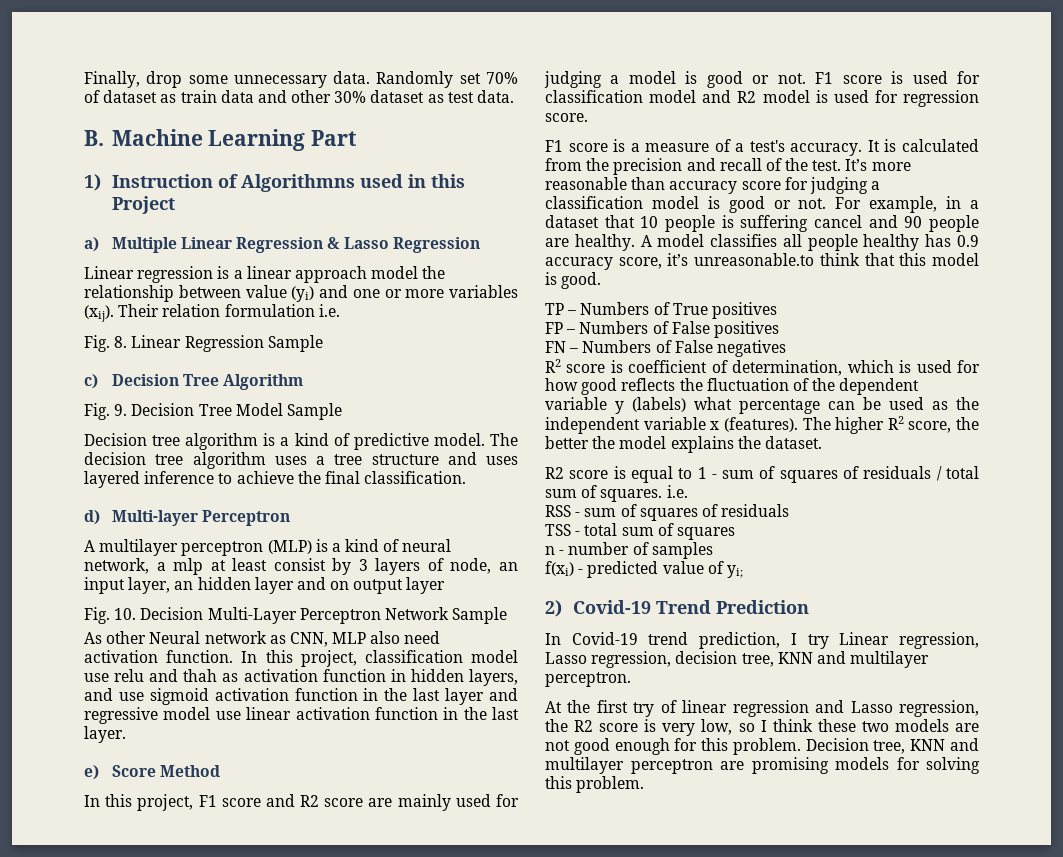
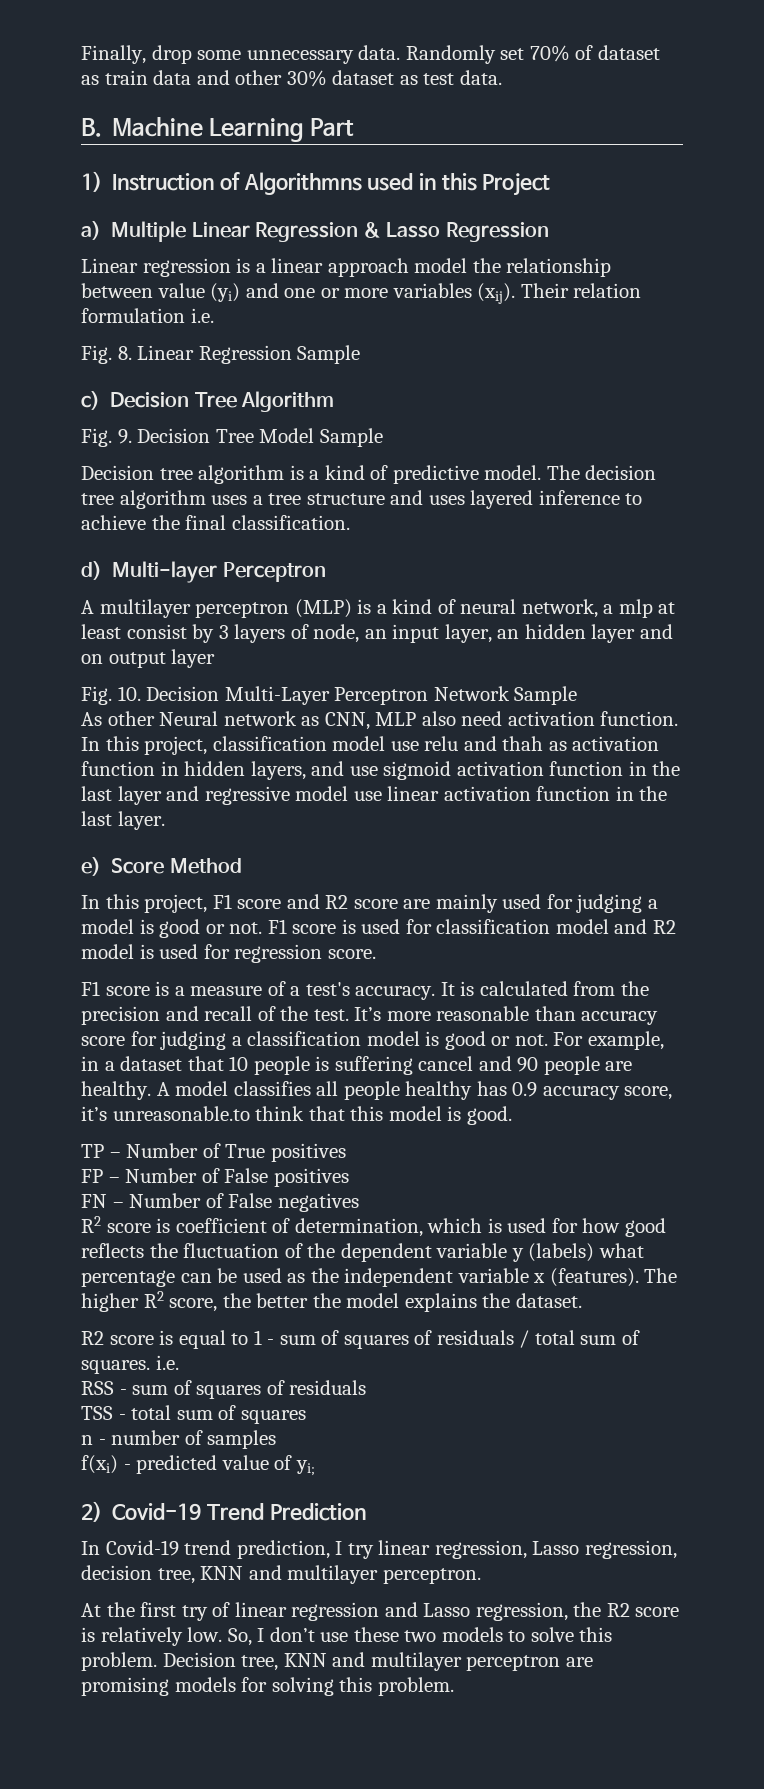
[580,302,650,315] Numbers -> [126,1143,199,1158] Number
[579,321,649,334] Numbers -> [125,1168,198,1183] Number
[582,340,652,353] Numbers -> [129,1193,202,1208] Number
[839,632,890,645] Linear -> [378,1540,431,1555] linear
[662,719,979,736] [545,738,698,755] very low, so I think these two models are not good enough for -> [100,1627,574,1646] relatively low. So, I don’t use these two models to solve

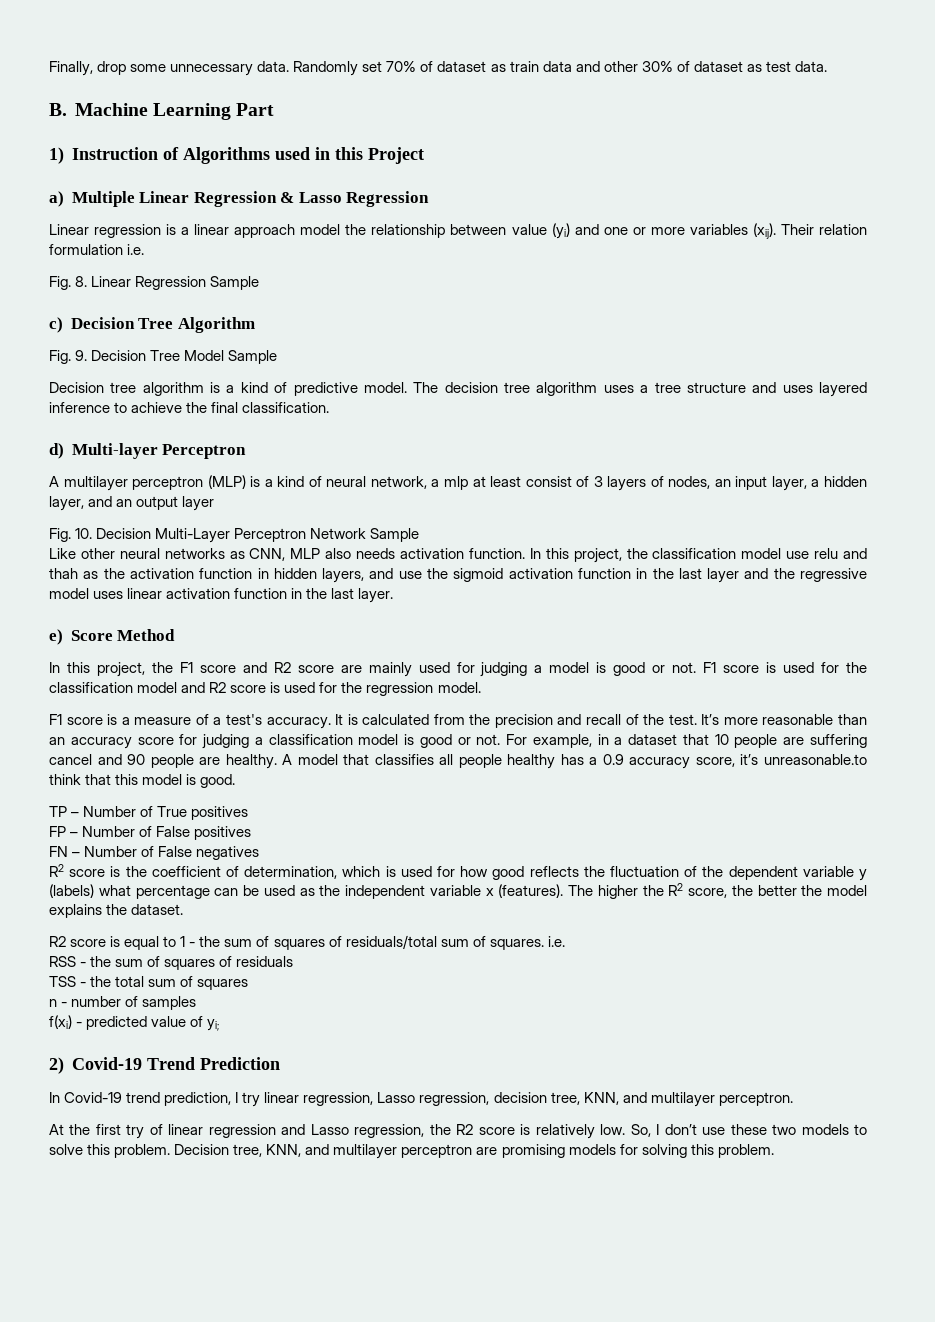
(327, 78) none -> [676,61,690,72] of
[243,172,362,195] Algorithmns -> [182,147,270,164] Algorithms
[192,624,215,643] by -> [576,476,590,487] of
[313,624,360,643] node, -> [668,476,711,489] nodes,
[497,624,673,643] [81,654,103,664] an hidden layer and on -> [811,476,867,487] [49,496,133,511] a hidden layer, and an
[81,711,297,726] As other Neural network -> [49,548,225,559] Like other neural networks
[461,711,503,726] need -> [356,548,396,559] needs
(208, 745) none -> [626,548,648,559] the
(567, 746) none -> [103,568,125,579] the
(378, 771) none -> [427,568,449,579] the
(200, 793) none -> [773,568,795,579] the
[353,791,382,801] use -> [93,591,124,599] uses
(208, 903) none -> [151,662,173,673] the
(432, 926) none -> [846,662,868,673] the
[81,944,376,963] model is used for regression score. -> [230,682,481,696] score is used for the regression model.
(576, 1013) none -> [49,737,65,745] an
[315,1056,330,1071] is -> [783,737,805,745] are
(229, 1088) none -> [343,754,370,765] that
(507, 1088) none -> [589,757,598,765] a
(171, 1225) none -> [125,866,147,877] the
(139, 1302) none -> [642,885,664,896] the
[279,1330,575,1349] sum of squares of residuals / total -> [199,935,437,950] the sum of squares of residuals/total
(127, 1392) none -> [90,956,112,967] the
(126, 1417) none -> [90,976,112,987] the
[200,1566,244,1580] KNN -> [583,1092,619,1105] KNN,
[283,1653,327,1667] KNN -> [266,1144,302,1157] KNN,

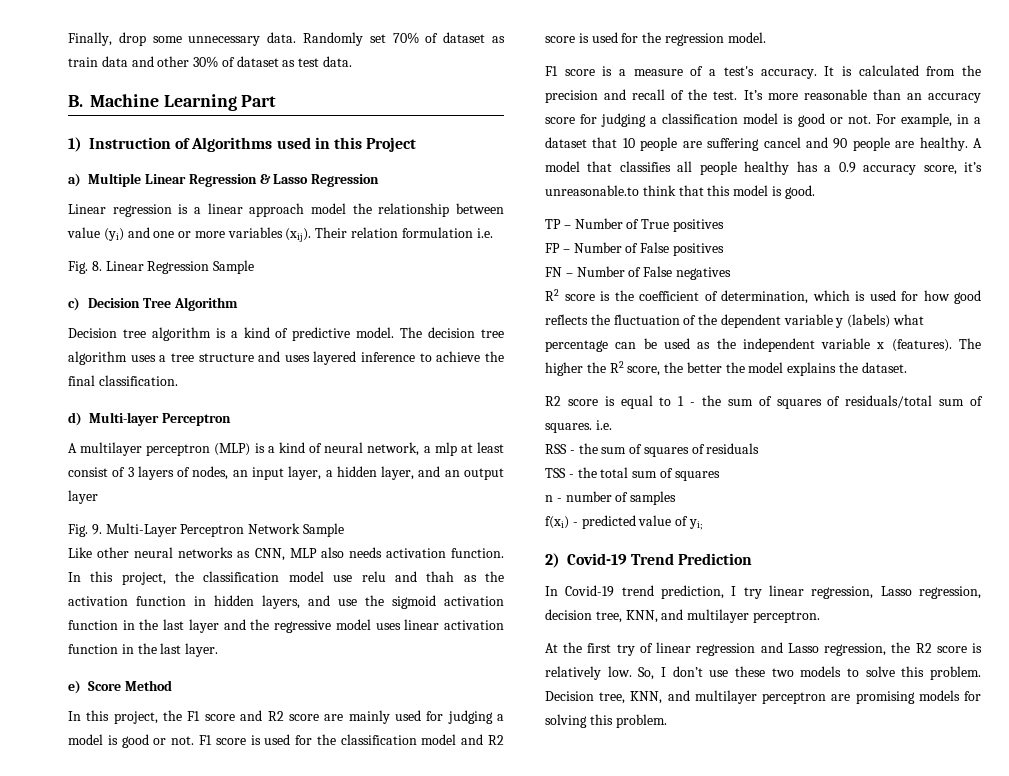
[49,350,278,364] // Fig. 9. Decision Tree Model Sample -> (238, 304) none
[75,528,152,539] 10. Decision -> [91,524,102,535] 9.

